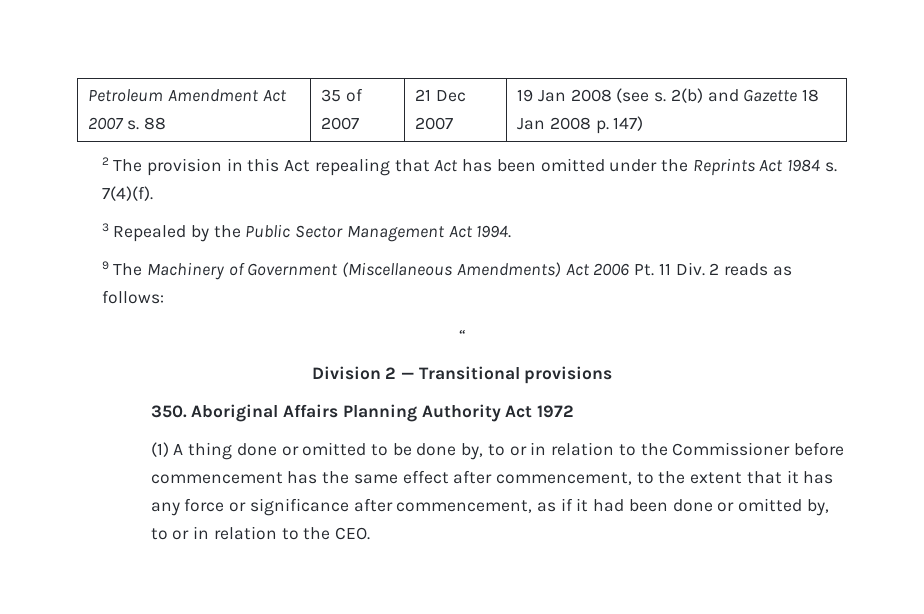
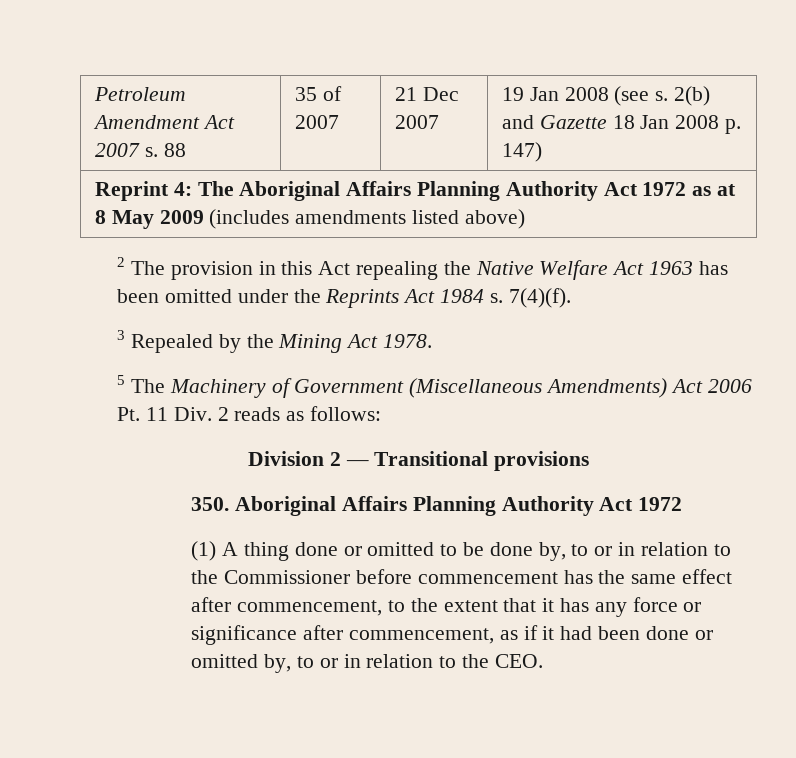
(644, 123) none -> [94,181,737,201] [94,209,525,229] // Reprint 4: The Aboriginal Affairs Planning Authority Act 1972 as at 8 May 2009 (includes amendments listed above)
[394,159,459,172] that Act -> [443,260,693,280] the Native Welfare Act 1963
[245,224,512,242] [101,261,109,270] Public Sector Management Act 1994. // 9 -> [278,334,432,353] [117,375,126,385] Mining Act 1978. // 5
[458,330,466,341] // “ -> (381, 413) none

